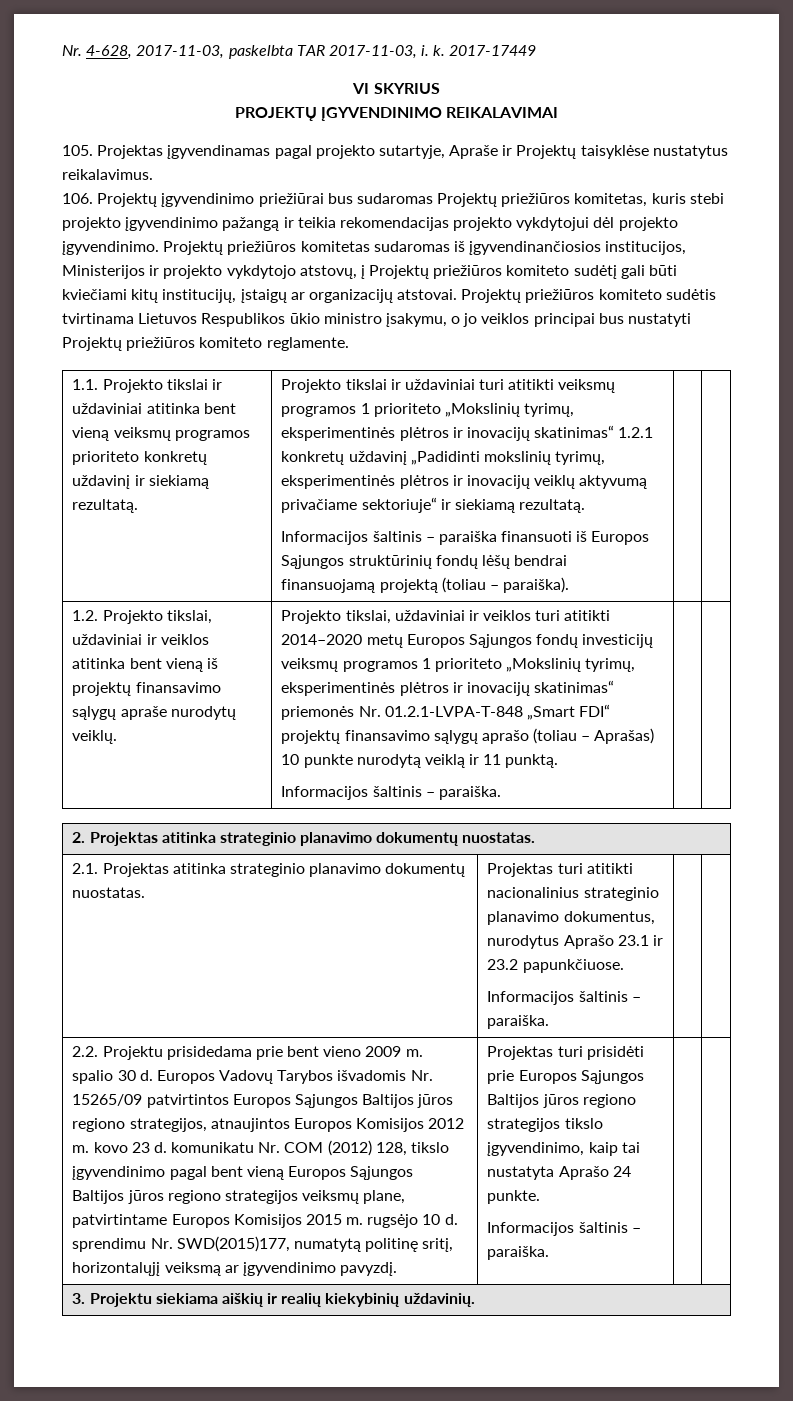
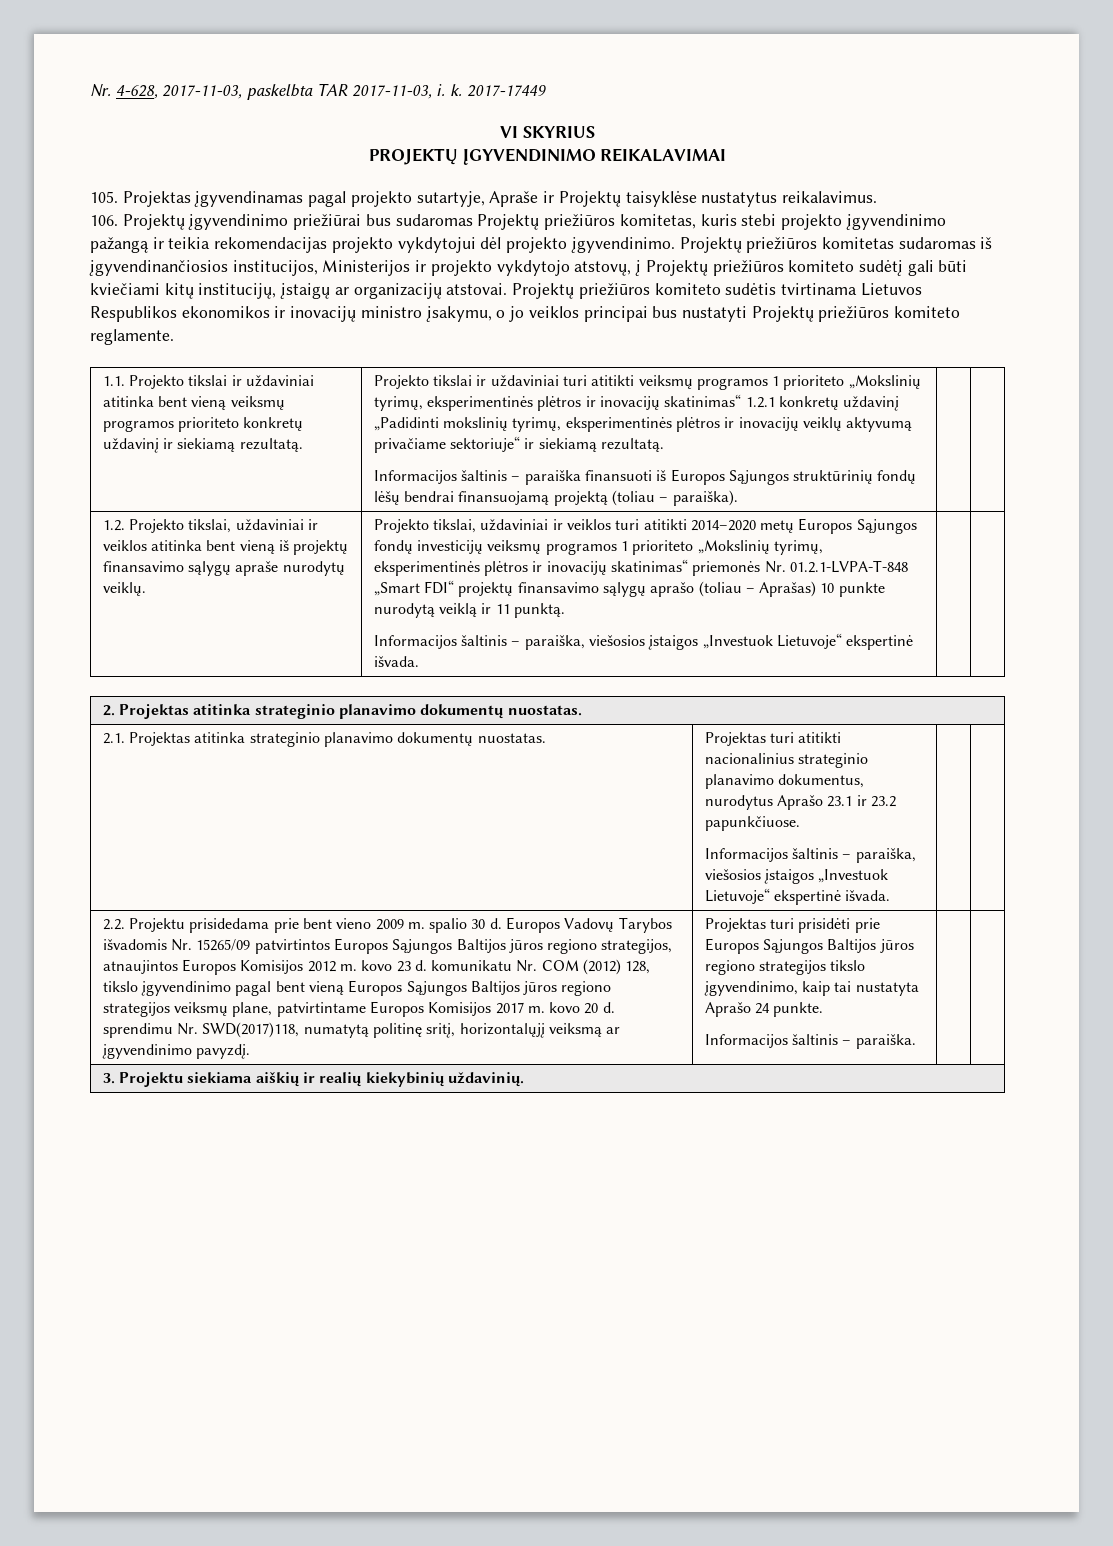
[289,313,320,324] ūkio -> [181,306,357,322] ekonomikos ir inovacijų
[438,786,501,800] paraiška. -> [524,633,914,650] [373,656,419,667] paraiška, viešosios įstaigos „Investuok Lietuvoje“ ekspertinė išvada.
[487,1015,550,1029] paraiška. -> [855,848,916,863] [704,869,889,884] [704,888,891,905] paraiška, viešosios įstaigos „Investuok Lietuvoje“ ekspertinė išvada.
[305,1214,441,1228] 2015 m. rugsėjo 10 -> [495,1002,599,1014] 2017 m. kovo 20
[176,1236,290,1252] SWD(2015)177, -> [202,1022,300,1038] SWD(2017)118,

